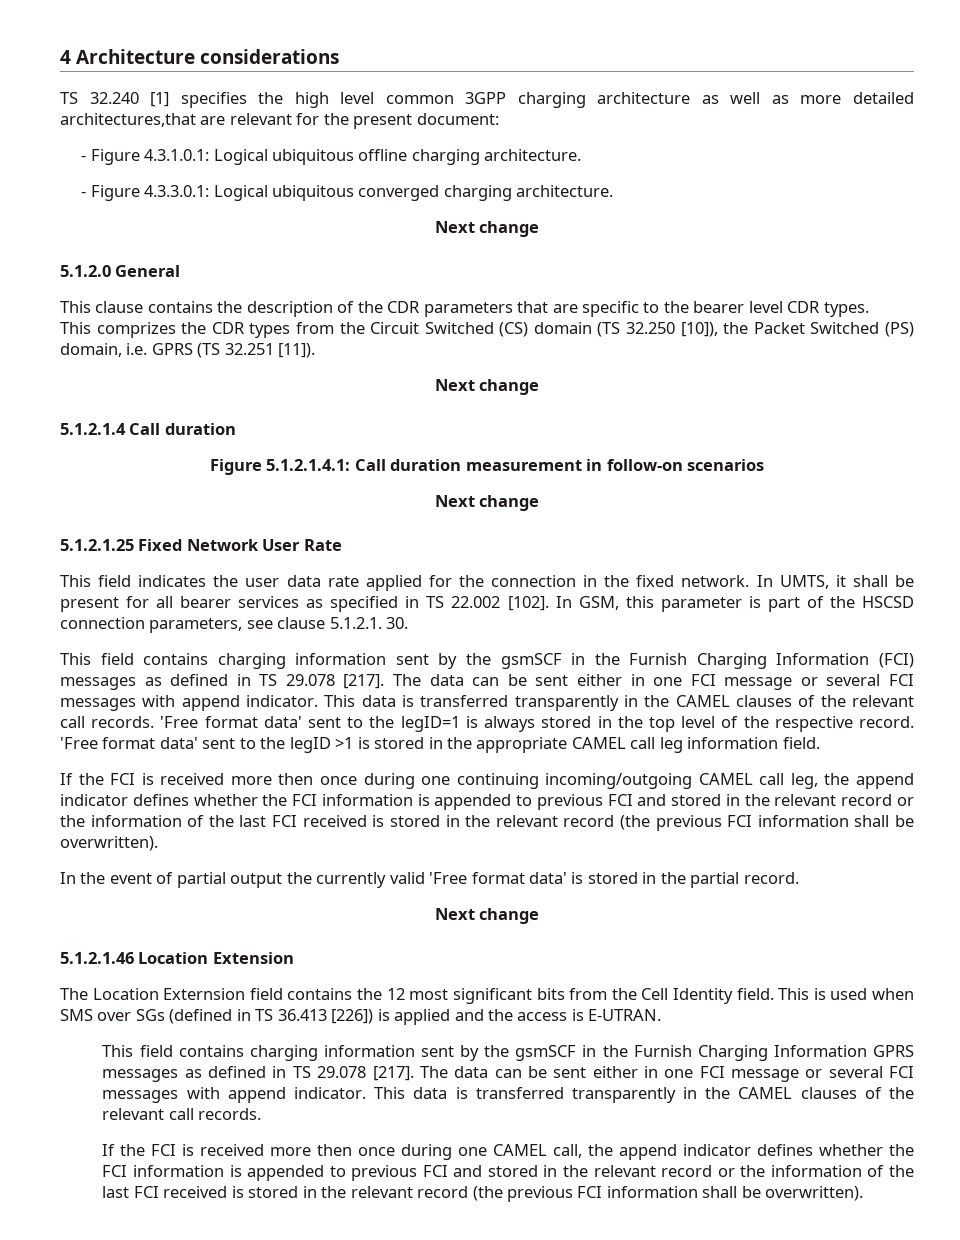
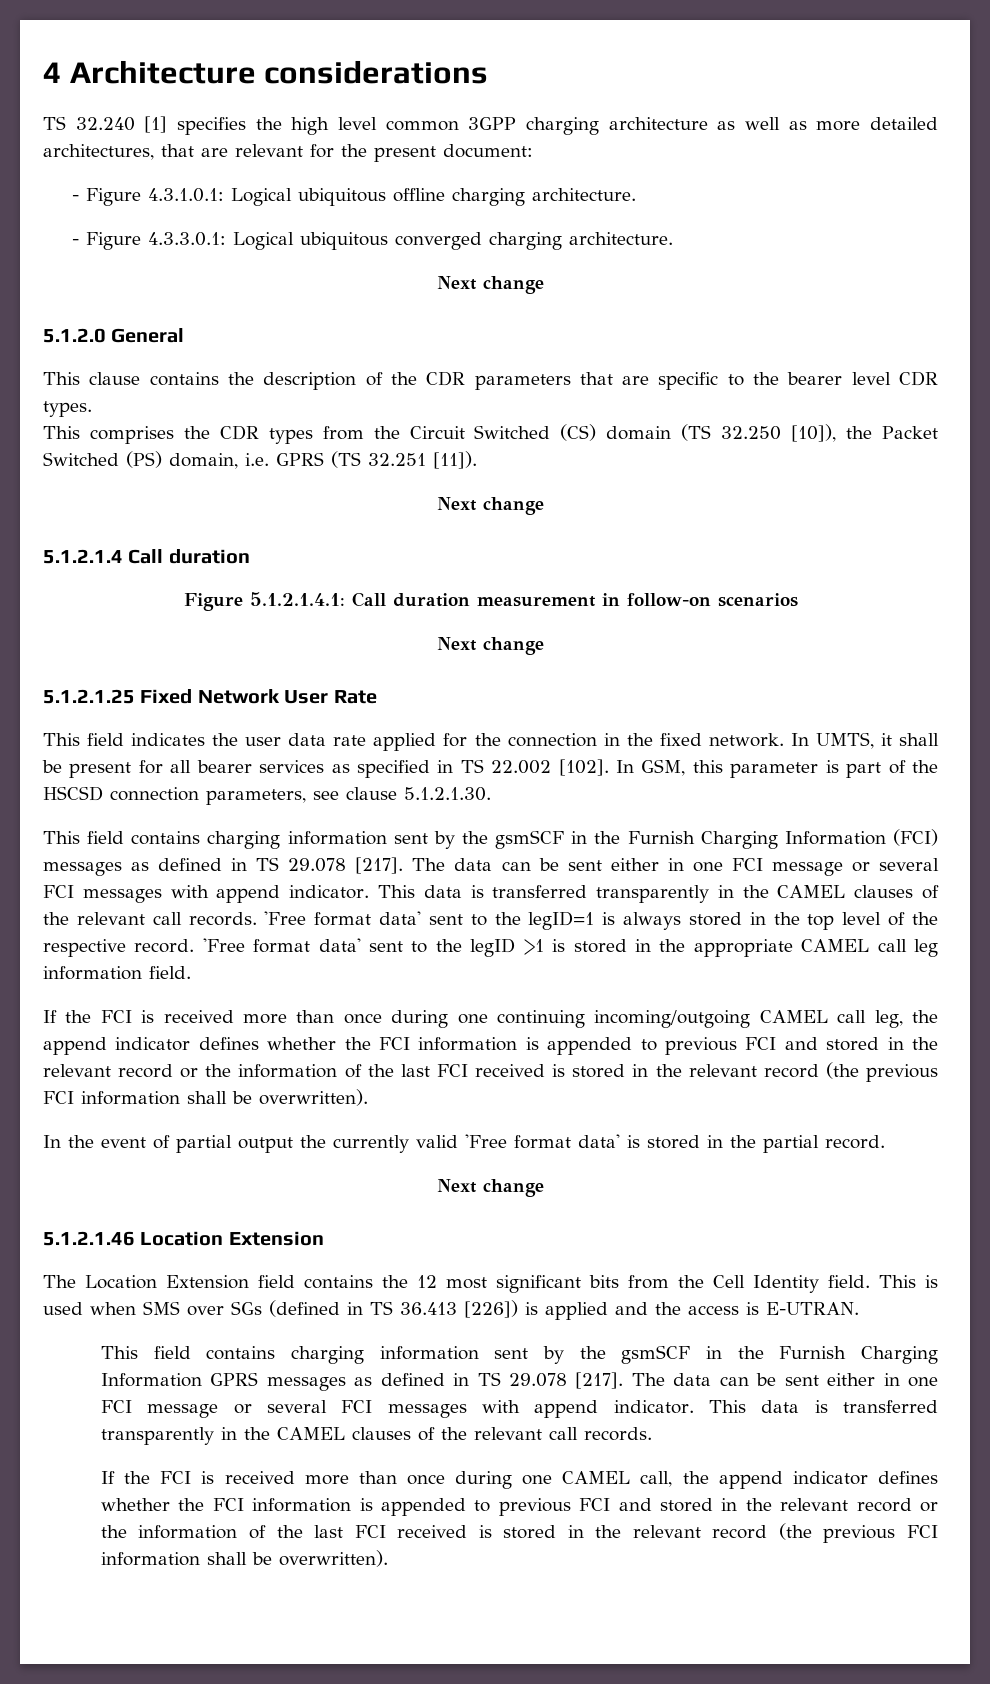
[60,113,196,127] architectures,that -> [43,144,194,160] architectures, that
[96,322,176,338] comprizes -> [89,426,174,444] comprises
[329,617,409,629] 5.1.2.1. 30. -> [404,787,491,801] 5.1.2.1.30.
[278,773,314,785] then -> [296,1010,335,1023] than
[163,988,246,1000] Externsion -> [166,1275,249,1289] Extension
[317,1144,353,1156] then -> [358,1471,397,1484] than

